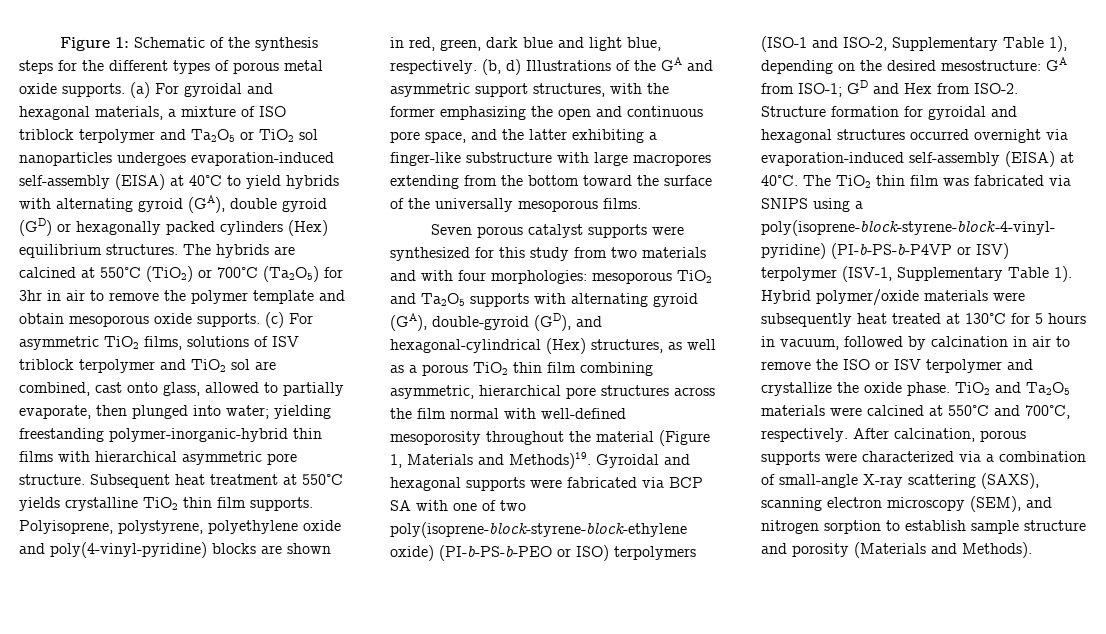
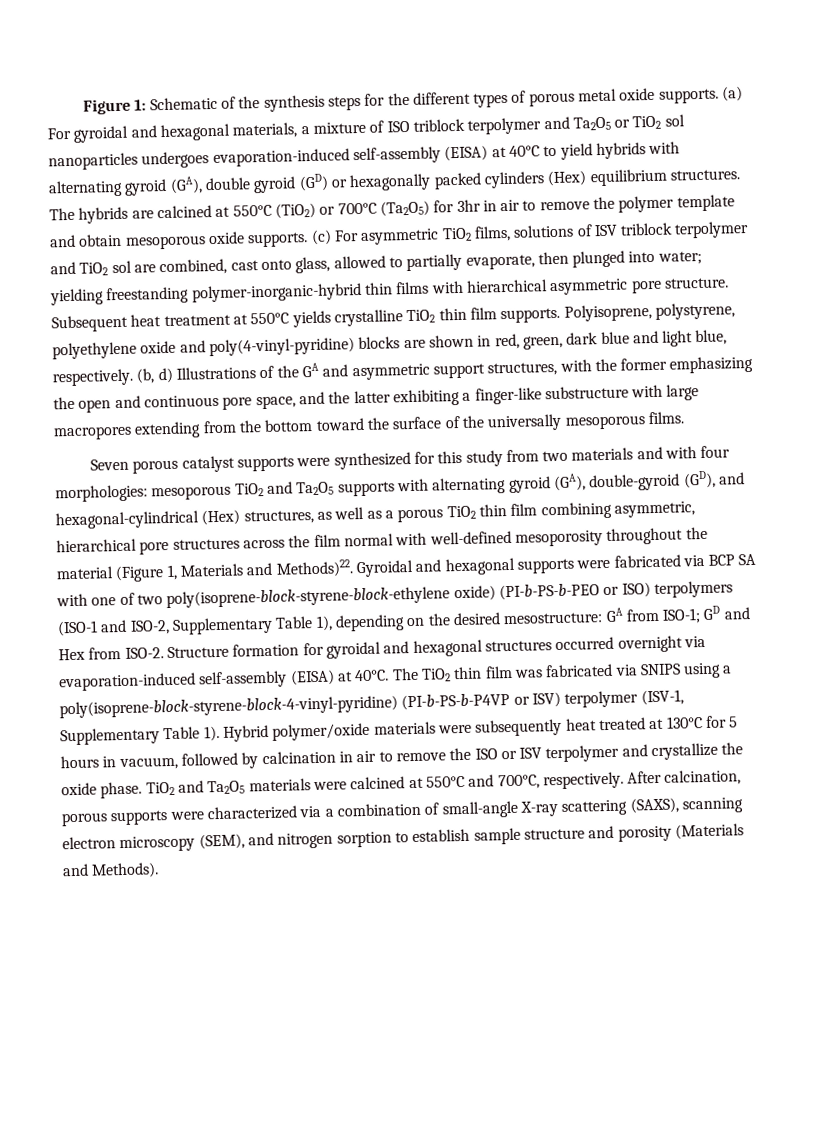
[509,452,591,469] Methods)19. -> [275,559,354,578] Methods)22.

